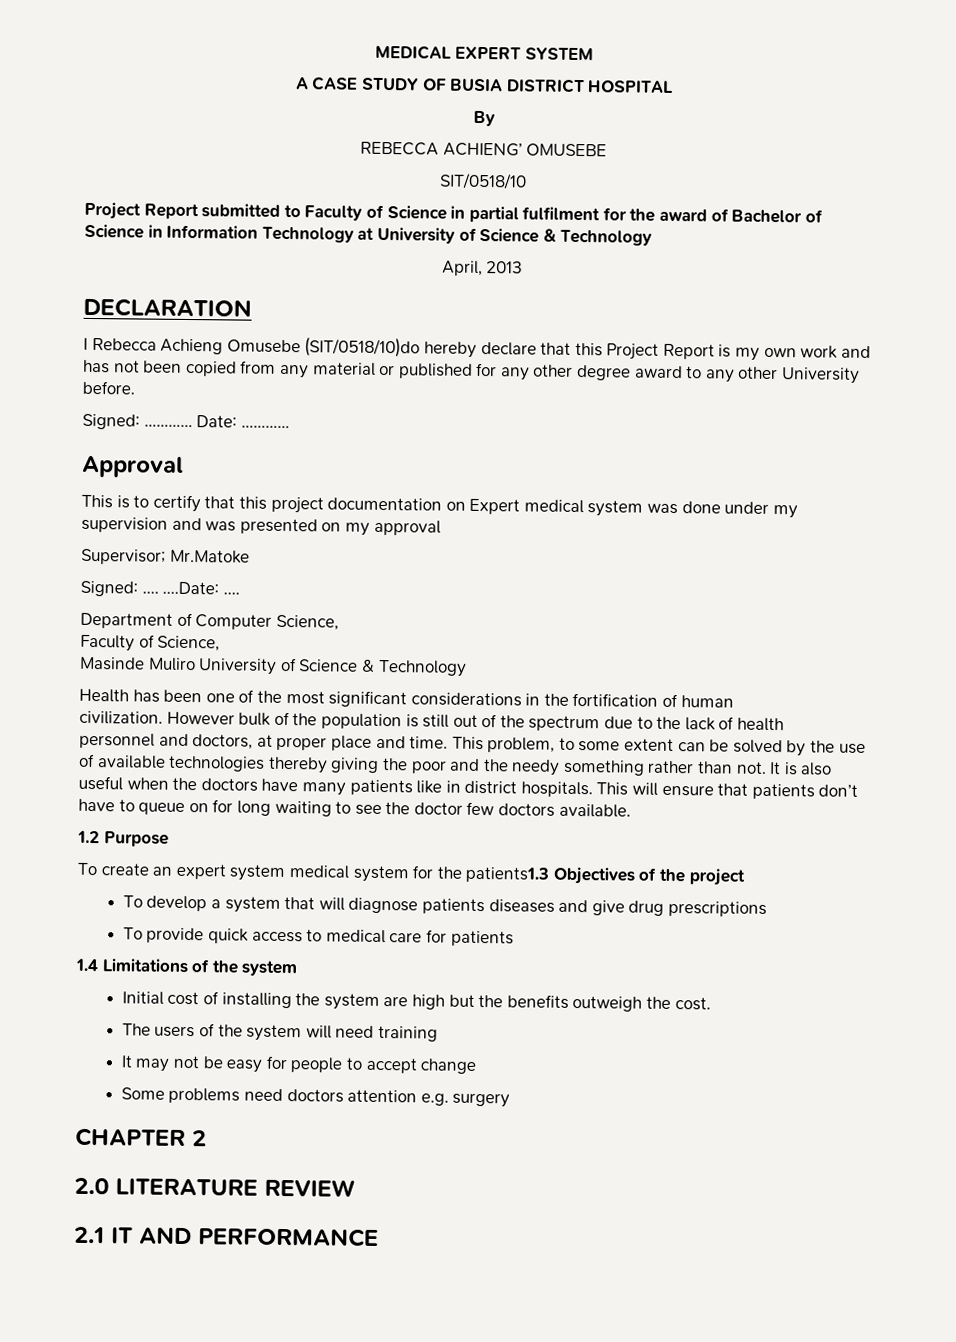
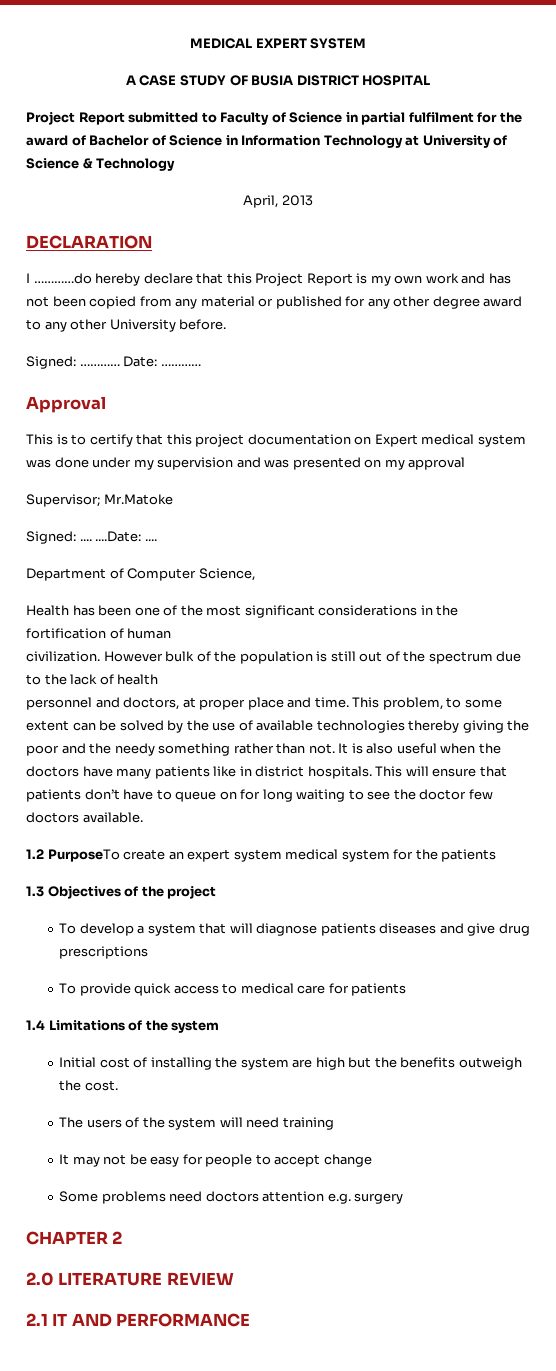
[472,110,495,127] [359,141,608,157] [439,172,527,190] // By // REBECCA ACHIENG’ OMUSEBE // SIT/0518/10 -> (431, 80) none
[91,337,421,358] Rebecca Achieng Omusebe (SIT/0518/10)do -> [33,273,92,284] …………do
[80,634,221,652] [79,656,467,677] // Faculty of Science, // Masinde Muliro University of Science & Technology -> (255, 574) none
[103,831,169,847] [77,862,98,876] Purpose // To -> [47,849,120,862] PurposeTo
[465,866,550,883] patients1.3 -> [441,849,497,862] [26,886,44,897] patients // 1.3

